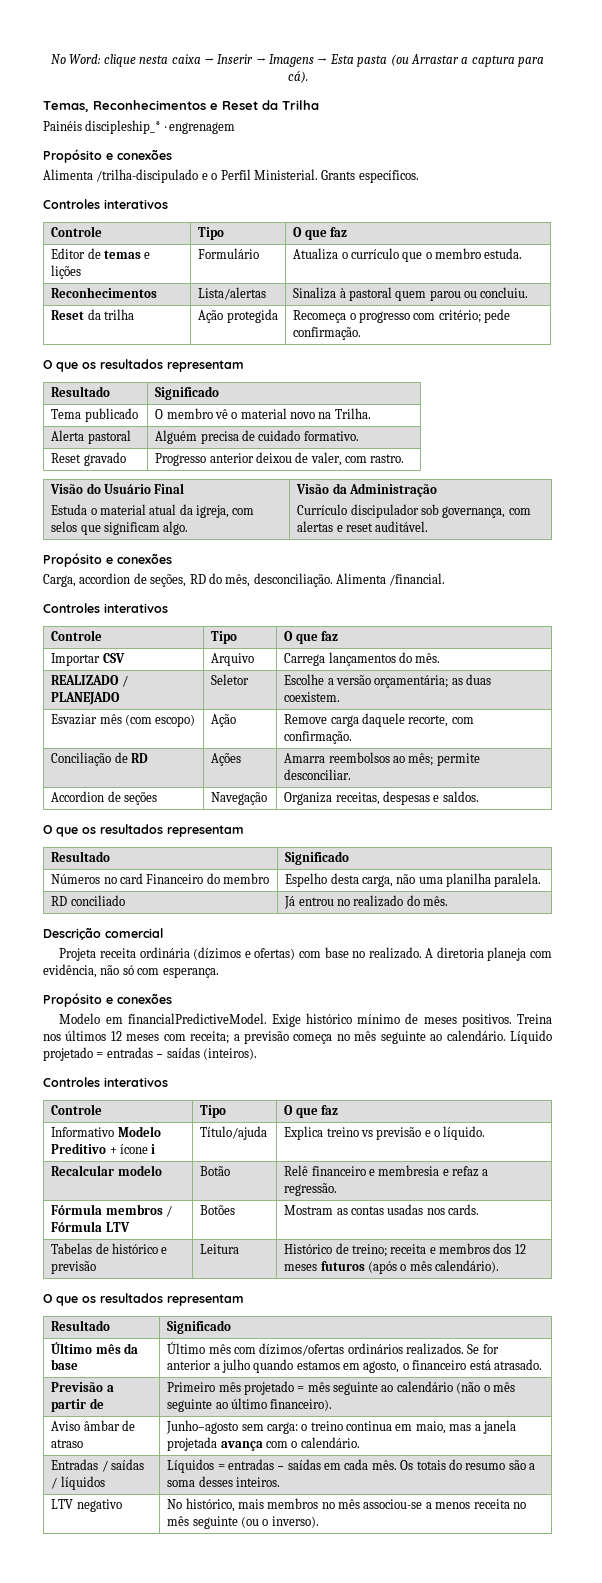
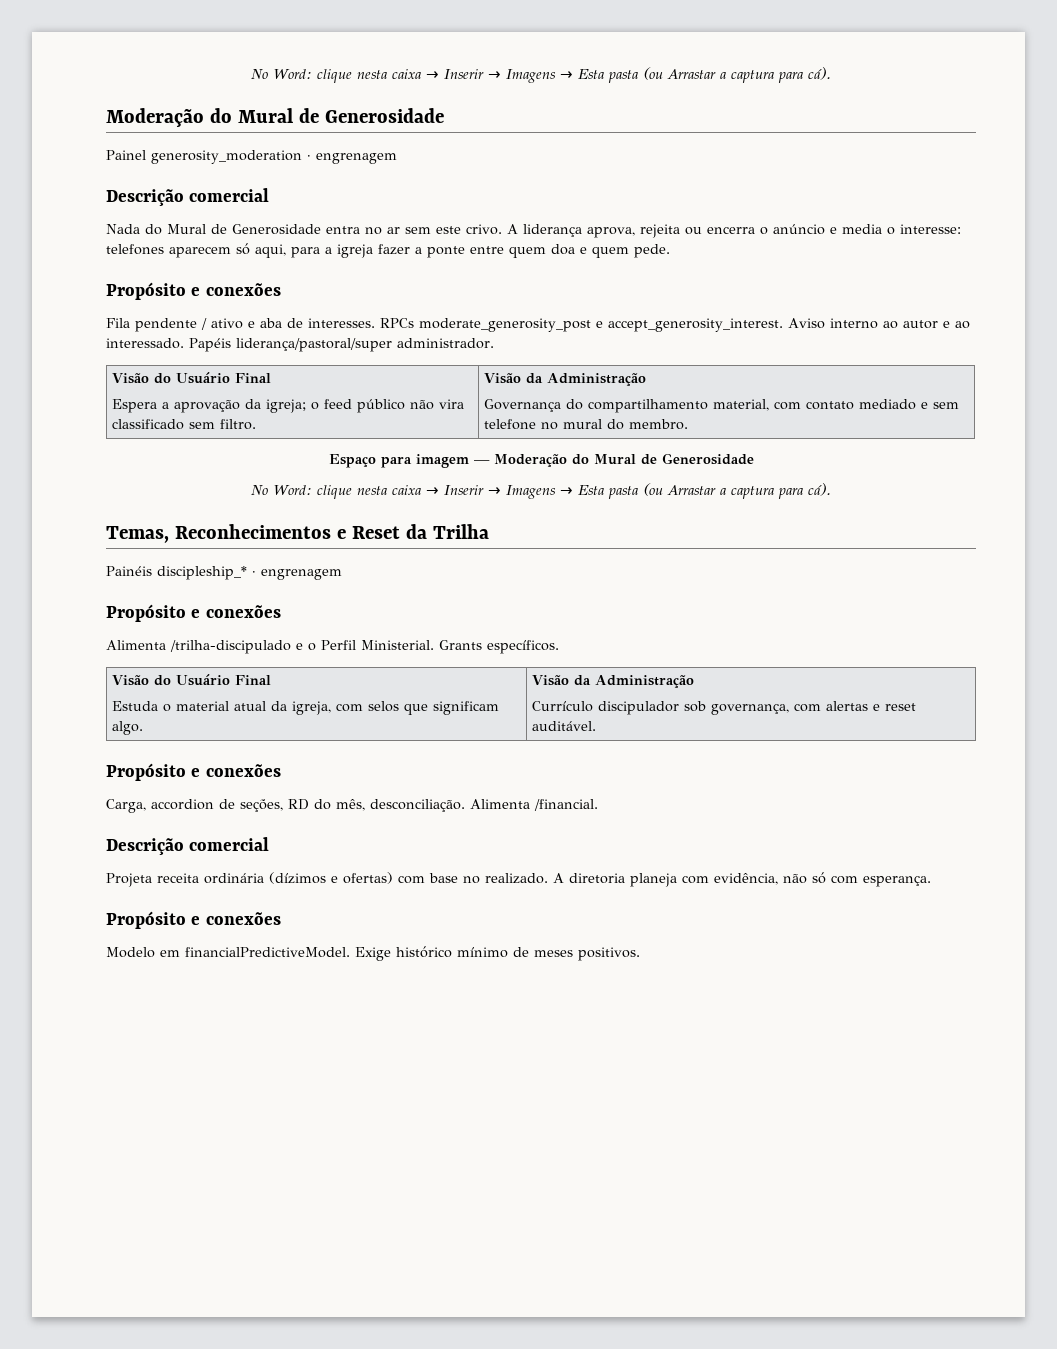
(308, 77) none -> [106,108,444,127] [106,150,397,164] [106,188,270,206] [106,224,961,238] [106,243,670,258] [106,282,281,300] [106,318,970,332] [106,338,494,352] [112,372,272,384] [112,399,465,413] [112,419,257,430] [484,373,647,386] [484,399,960,413] [484,419,689,430] [328,453,754,468] [251,483,831,499] // Moderação do Mural de Generosidade // Painel generosity_moderation · engrenagem // Descrição comercial // Nada do Mural de Generosidade entra no ar sem este crivo. A liderança aprova, rejeita ou encerra o anúncio e media o interesse: telefones aparecem só aqui, para a igreja fazer a ponte entre quem doa e quem pede. // Propósito e conexões // Fila pendente / ativo e aba de interesses. RPCs moderate_generosity_post e accept_generosity_interest. Aviso interno ao autor e ao interessado. Papéis liderança/pastoral/super administrador. // Visão do Usuário Final // Espera a aprovação da igreja; o feed público não vira classificado sem filtro. | Visão da Administração // Governança do compartilhamento material, com contato mediado e sem telefone no mural do membro. // Espaço para imagem — Moderação do Mural de Generosidade // No Word: clique nesta caixa → Inserir → Imagens → Esta pasta (ou Arrastar a captura para cá).
[43,199,168,209] [51,226,103,237] [198,227,225,240] [293,227,347,240] [51,248,151,259] [51,265,82,279] [198,248,260,259] [293,248,523,262] [51,287,158,298] [198,287,267,300] [293,287,529,301] [51,309,134,320] [198,309,278,323] [293,309,511,323] [293,327,362,340] [43,359,244,372] [51,386,111,397] [155,386,220,400] [51,408,138,422] [155,408,371,419] [51,430,131,444] [155,430,359,444] [51,452,126,466] [155,452,405,466] // Controles interativos // Controle | Tipo | O que faz // Editor de temas e lições | Formulário | Atualiza o currículo que o membro estuda. // Reconhecimentos | Lista/alertas | Sinaliza à pastoral quem parou ou concluiu. // Reset da trilha | Ação protegida | Recomeça o progresso com critério; pede confirmação. // O que os resultados representam // Resultado | Significado // Tema publicado | O membro vê o material novo na Trilha. // Alerta pastoral | Alguém precisa de cuidado formativo. // Reset gravado | Progresso anterior deixou de valer, com rastro. -> (559, 647) none
[43,603,168,613] [51,630,103,641] [211,631,238,644] [284,631,338,644] [51,653,125,666] [211,653,255,666] [284,652,441,666] [51,675,128,687] [51,692,121,705] [211,674,250,685] [284,674,492,688] [284,692,341,702] [51,714,196,727] [211,714,237,727] [284,713,474,727] [284,731,353,744] [51,752,148,766] [211,753,242,766] [284,752,480,766] [284,769,352,780] [51,791,157,805] [211,792,268,805] [284,791,479,805] [43,824,244,837] [51,851,111,862] [285,851,350,865] [51,873,270,884] [285,873,542,887] [51,895,125,906] [284,895,449,909] // Controles interativos // Controle | Tipo | O que faz // Importar CSV | Arquivo | Carrega lançamentos do mês. // REALIZADO / PLANEJADO | Seletor | Escolhe a versão orçamentária; as duas coexistem. // Esvaziar mês (com escopo) | Ação | Remove carga daquele recorte, com confirmação. // Conciliação de RD | Ações | Amarra reembolsos ao mês; permite desconciliar. // Accordion de seções | Navegação | Organiza receitas, despesas e saldos. // O que os resultados representam // Resultado | Significado // Números no card Financeiro do membro | Espelho desta carga, não uma planilha paralela. // RD conciliado | Já entrou no realizado do mês. -> (598, 805) none
[517,1014,552,1024] [43,1030,552,1044] [43,1047,257,1061] [43,1077,168,1087] [51,1104,103,1115] [200,1105,227,1118] [284,1105,338,1118] [51,1126,161,1137] [51,1143,156,1154] [200,1126,268,1140] [284,1126,486,1140] [51,1165,162,1176] [200,1166,231,1176] [284,1165,489,1177] [284,1183,338,1196] [51,1204,172,1217] [51,1221,130,1232] [200,1205,236,1215] [284,1204,480,1215] [51,1243,168,1254] [51,1261,97,1274] [200,1244,240,1254] [284,1243,526,1257] [284,1260,500,1274] [43,1293,244,1306] [51,1320,111,1331] [167,1320,232,1334] [51,1342,138,1354] [51,1359,79,1370] [167,1342,499,1356] [167,1359,542,1373] [51,1382,114,1392] [51,1398,104,1412] [167,1381,515,1395] [167,1398,333,1412] [51,1420,135,1431] [51,1439,84,1448] [166,1420,516,1434] [167,1437,360,1451] [51,1459,144,1472] [51,1476,105,1490] [167,1459,536,1473] [167,1476,280,1487] [51,1499,122,1512] [167,1498,526,1512] [167,1516,319,1529] Treina nos últimos 12 meses com receita; a previsão começa no mês seguinte ao calendário. Líquido projetado = entradas − saídas (inteiros). // Controles interativos // Controle | Tipo | O que faz // Informativo Modelo Preditivo + ícone i | Título/ajuda | Explica treino vs previsão e o líquido. // Recalcular modelo | Botão | Relê financeiro e membresia e refaz a regressão. // Fórmula membros / Fórmula LTV | Botões | Mostram as contas usadas nos cards. // Tabelas de histórico e previsão | Leitura | Histórico de treino; receita e membros dos 12 meses futuros (após o mês calendário). // O que os resultados representam // Resultado | Significado // Último mês da base | Último mês com dízimos/ofertas ordinários realizados. Se for anterior a julho quando estamos em agosto, o financeiro está atrasado. // Previsão a partir de | Primeiro mês projetado = mês seguinte ao calendário (não o mês seguinte ao último financeiro). // Aviso âmbar de atraso | Junho–agosto sem carga: o treino continua em maio, mas a janela projetada avança com o calendário. // Entradas / saídas / líquidos | Líquidos = entradas − saídas em cada mês. Os totais do resumo são a soma desses inteiros. // LTV negativo | No histórico, mais membros no mês associou-se a menos receita no mês seguinte (ou o inverso). -> (640, 954) none

